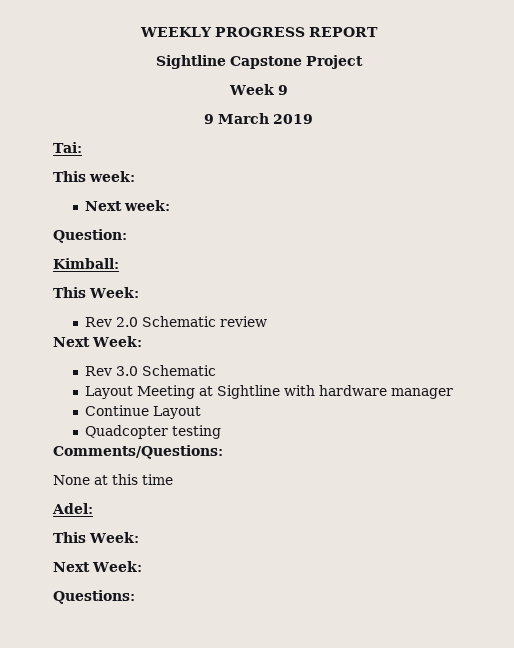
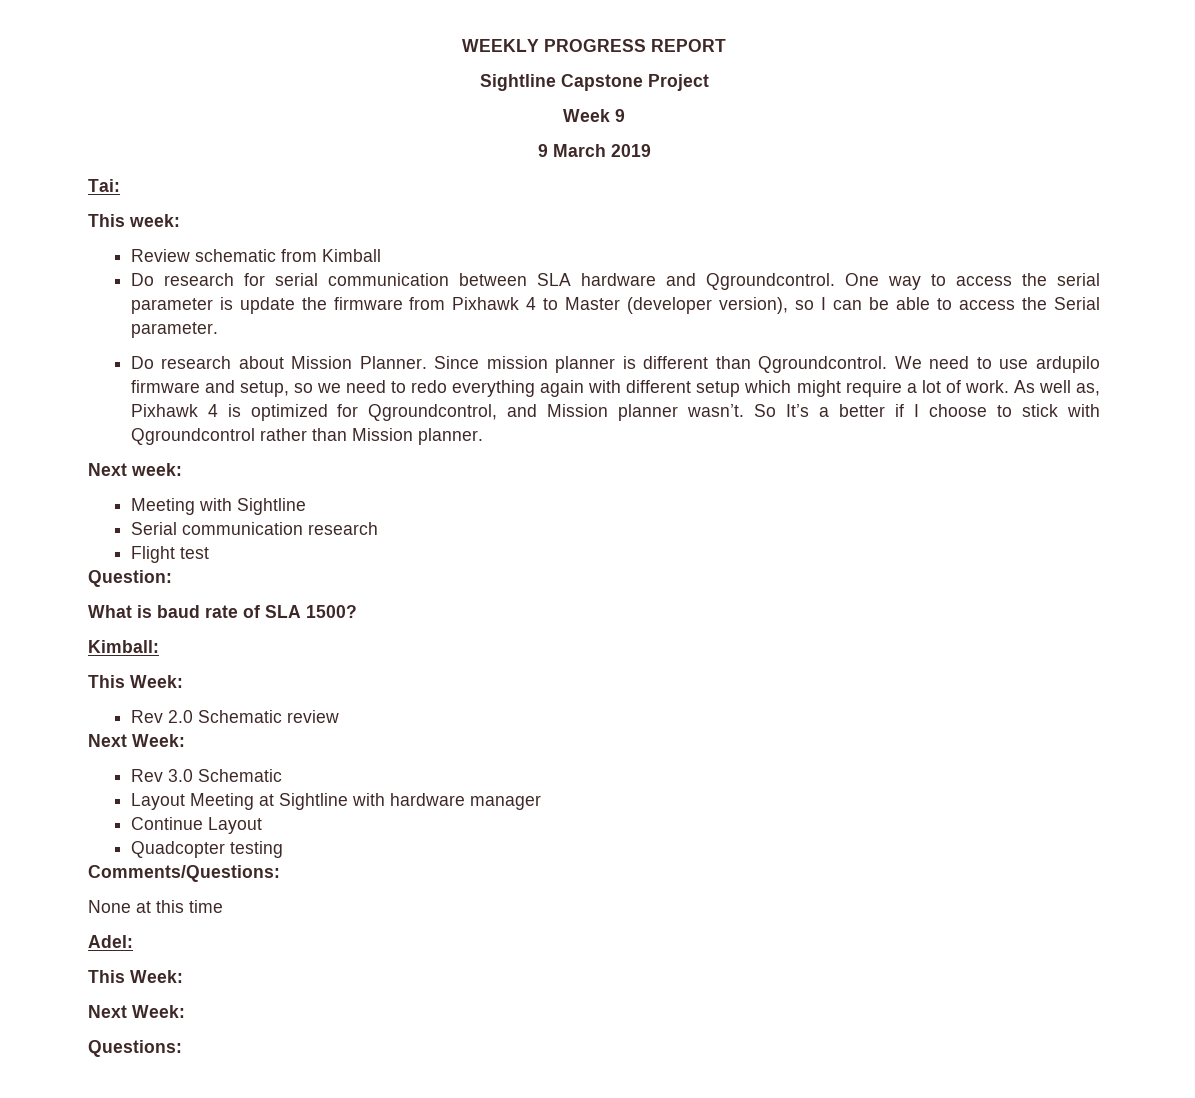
[85,200,171,211] [53,229,127,243] Next week: // Question: -> [130,249,381,262] [130,273,1100,290] [130,297,1100,314] [130,322,218,338] [130,356,1100,373] [130,380,1101,397] [130,404,1100,421] [130,428,483,445] [88,463,182,476] [130,498,306,515] [130,522,378,535] [130,546,209,563] [88,570,172,587] [88,605,357,618] Review schematic from Kimball // Do research for serial communication between SLA hardware and Qgroundcontrol. One way to access the serial parameter is update the firmware from Pixhawk 4 to Master (developer version), so I can be able to access the Serial parameter. // Do research about Mission Planner. Since mission planner is different than Qgroundcontrol. We need to use ardupilo firmware and setup, so we need to redo everything again with different setup which might require a lot of work. As well as, Pixhawk 4 is optimized for Qgroundcontrol, and Mission planner wasn’t. So It’s a better if I choose to stick with Qgroundcontrol rather than Mission planner. // Next week: // Meeting with Sightline // Serial communication research // Flight test // Question: // What is baud rate of SLA 1500?

